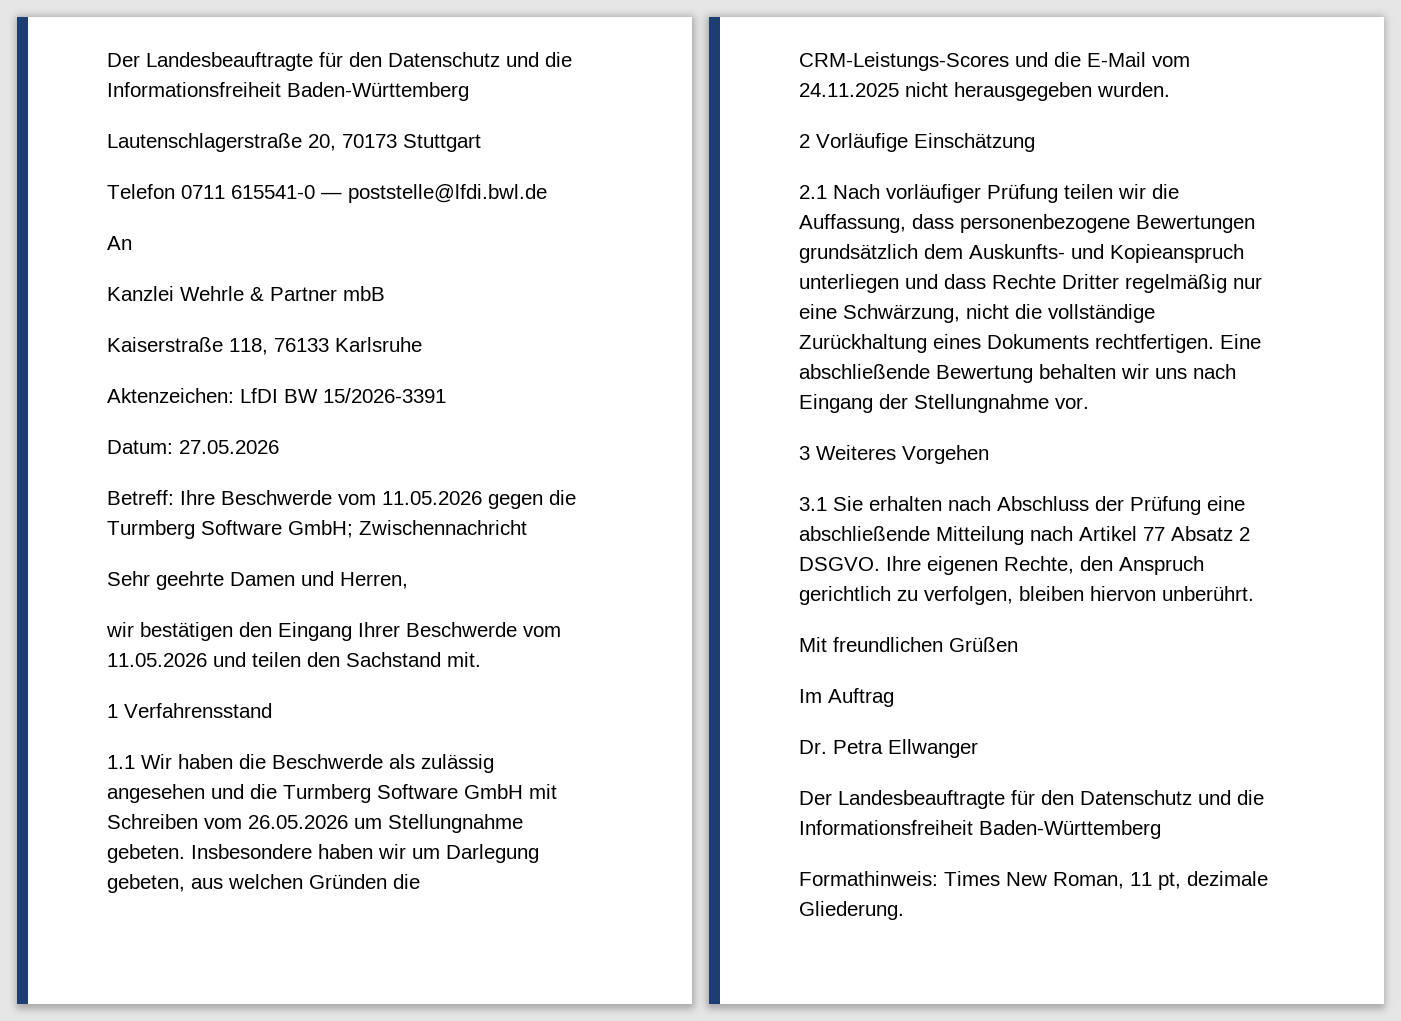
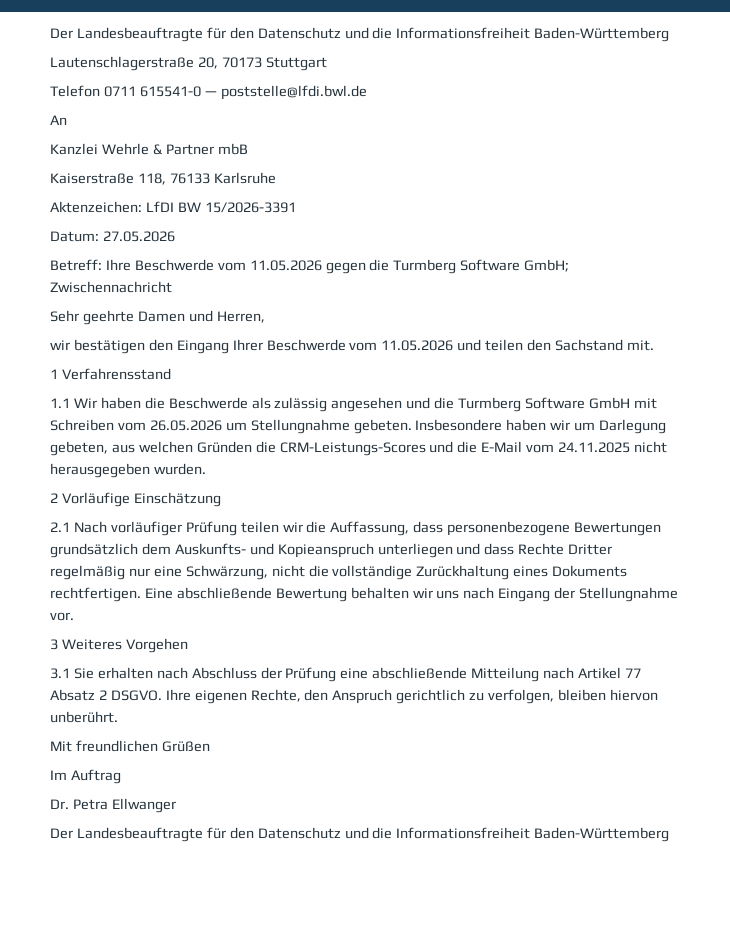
[799,871,1268,890] [799,901,904,920] // Formathinweis: Times New Roman, 11 pt, dezimale Gliederung. -> (670, 834) none

